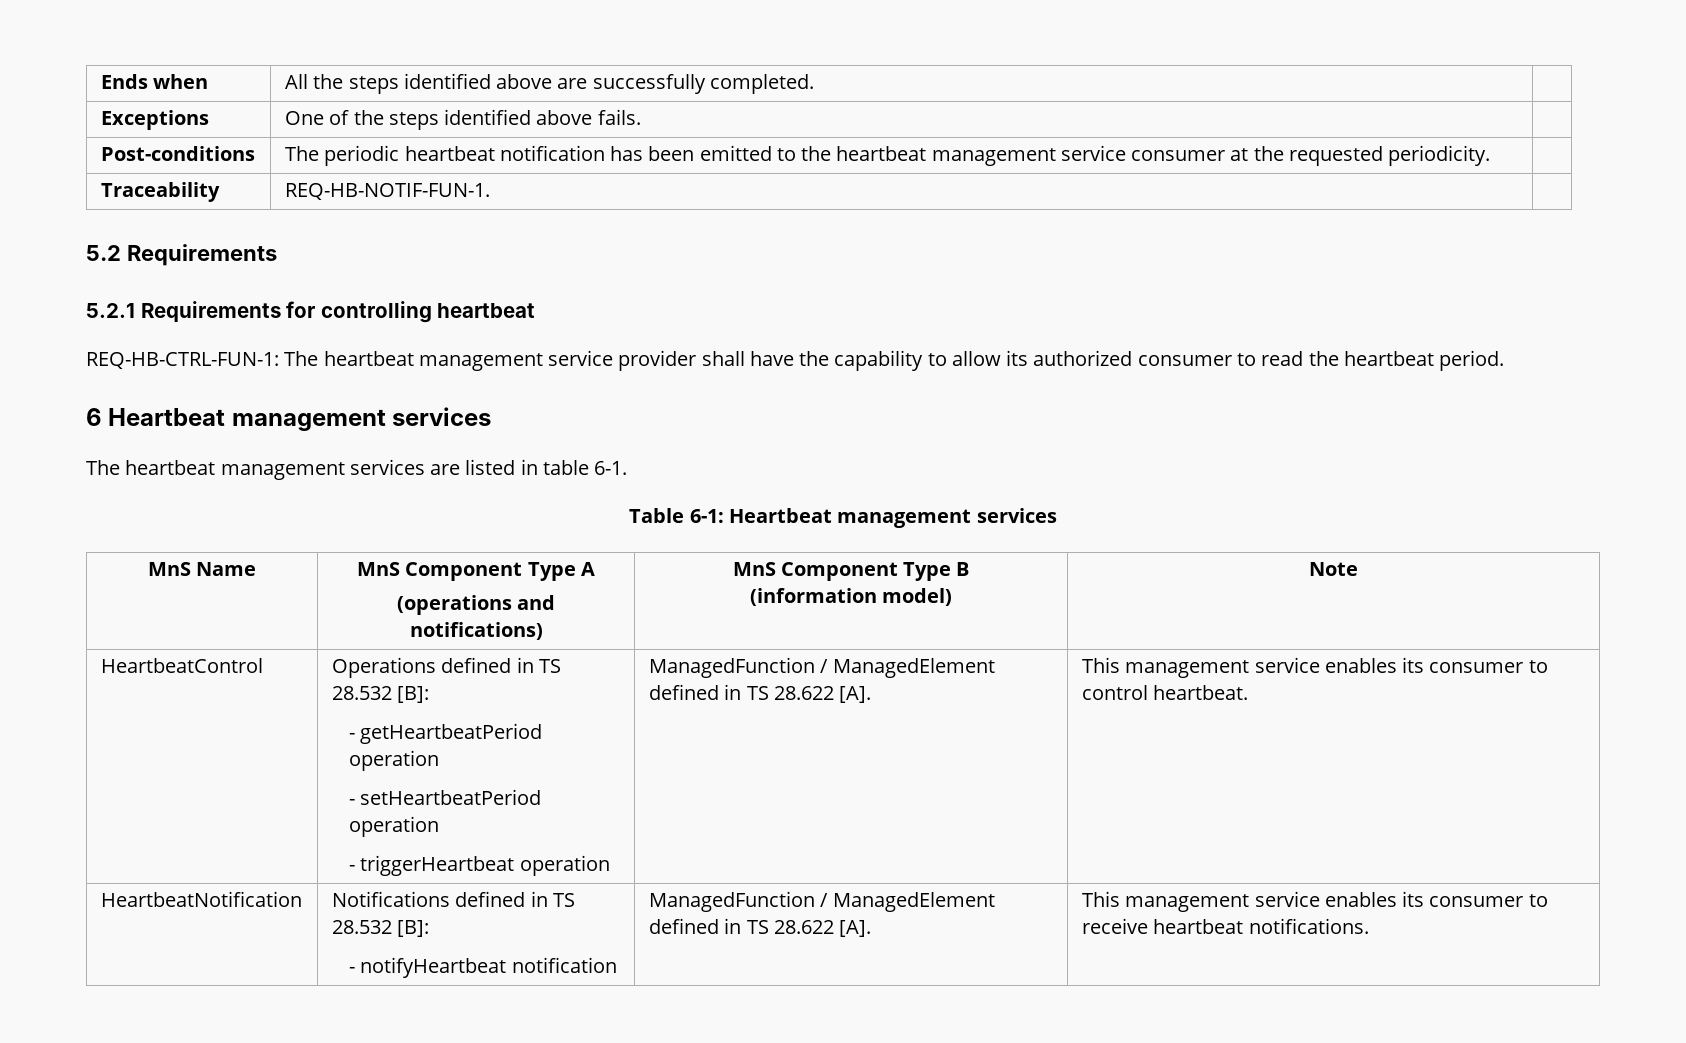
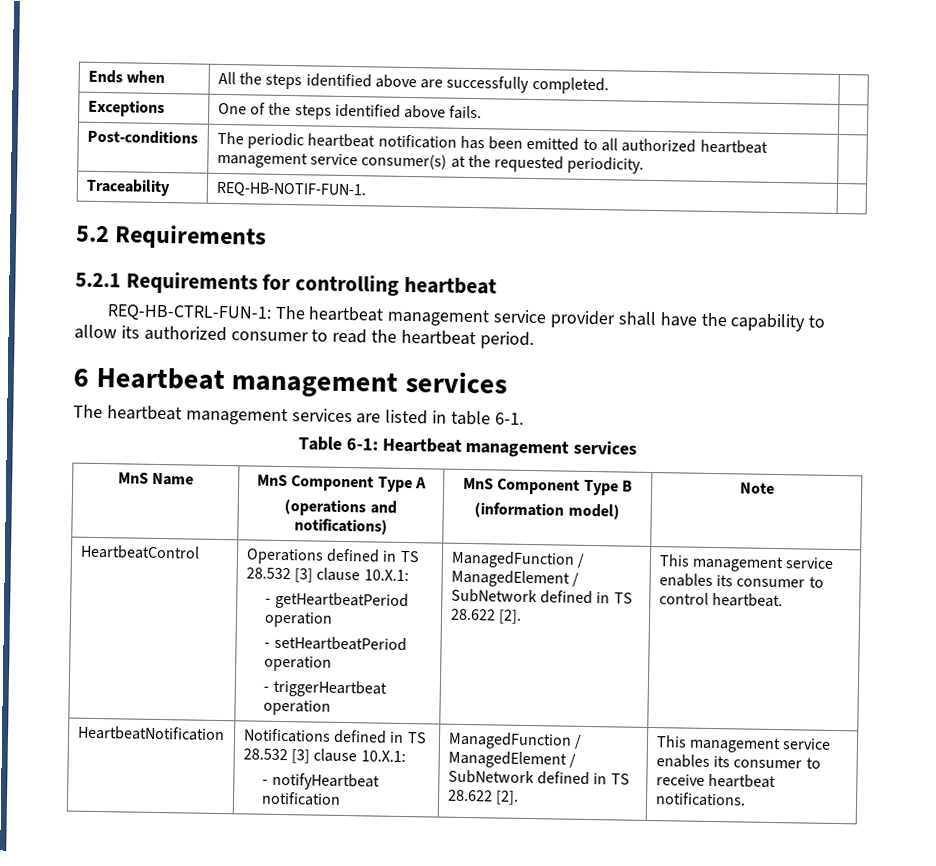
[801,145,1226,166] the heartbeat management service consumer -> [601,138,768,154] [216,151,448,170] all authorized heartbeat management service consumer(s)
[397,686,430,703] [B]: -> [293,567,409,583] [3] clause 10.X.1:
[648,684,872,703] defined in TS 28.622 [A]. -> [571,572,579,587] [450,588,633,605] [449,608,522,624] / SubNetwork defined in TS 28.622 [2].
[397,920,430,937] [B]: -> [290,748,406,764] [3] clause 10.X.1:
[648,918,872,937] defined in TS 28.622 [A]. -> [568,753,576,768] [447,769,630,786] [447,789,519,805] / SubNetwork defined in TS 28.622 [2].

